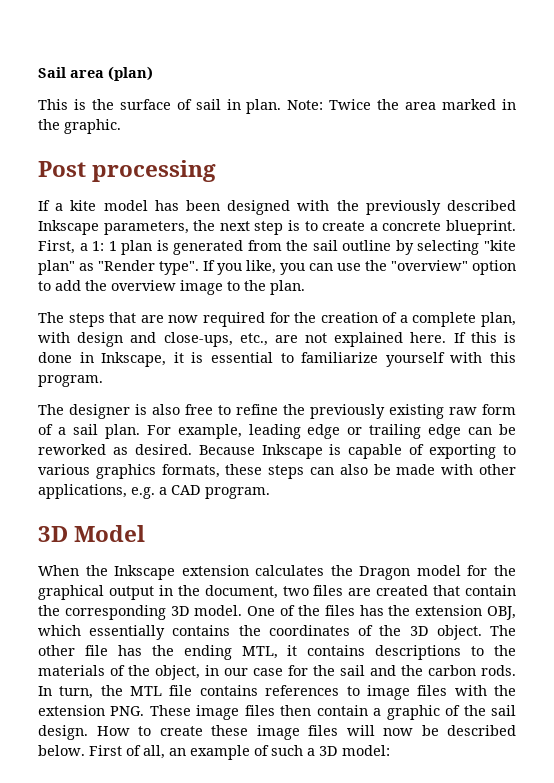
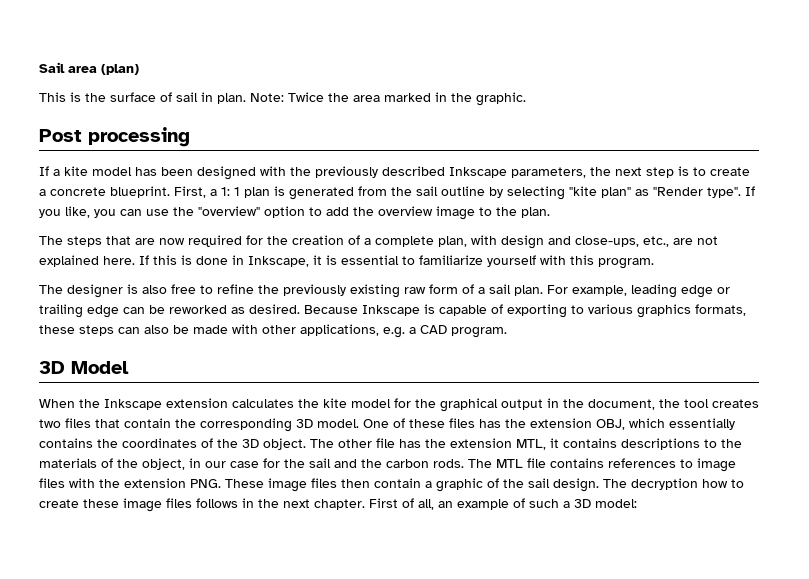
[359,566,411,580] Dragon -> [323,398,347,408] kite
[282,585,429,596] two files are created -> [659,399,759,408] [39,418,91,428] the tool creates two files
[297,605,320,616] the -> [409,419,445,428] these
[183,645,232,660] ending -> [450,438,512,448] extension
[38,685,123,699] In turn, the -> [468,459,492,468] The
[96,726,130,736] How -> [603,478,728,490] The decryption how
[346,725,516,736] [38,745,85,756] will now be described below. -> [196,498,365,510] follows in the next chapter.

